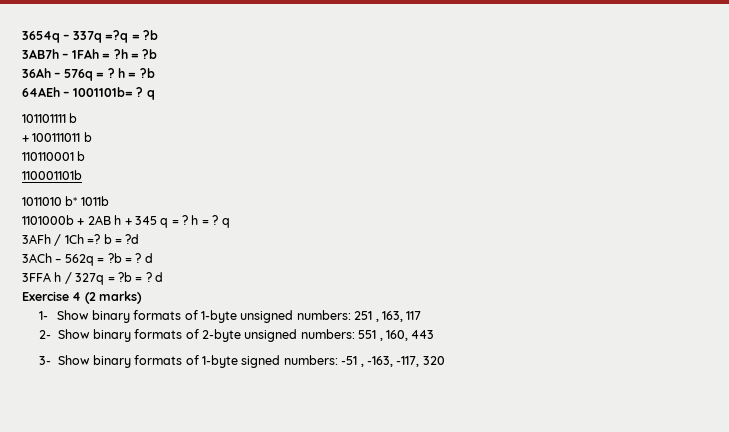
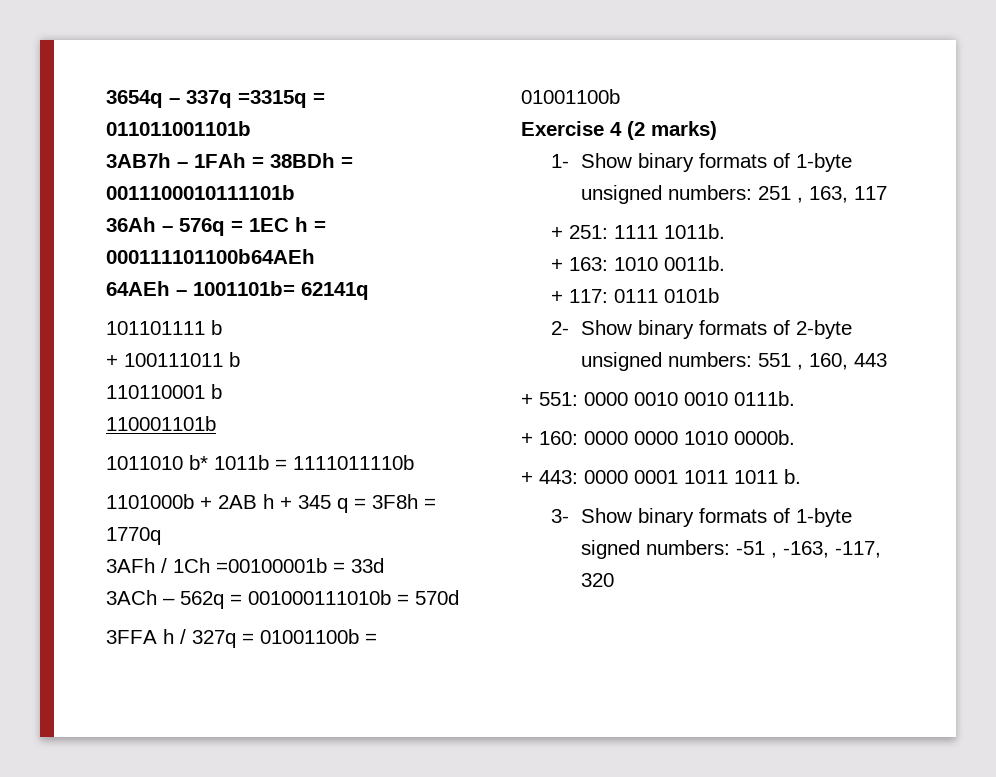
[105,30,158,43] =?q = ?b -> [238,90,325,108] [106,121,251,136] =3315q = 011011001101b
[113,49,158,59] ?h = ?b -> [270,153,353,168] [106,185,295,200] 38BDh = 0011100010111101b
[107,68,155,78] ? h = ?b -> [249,217,326,232] [106,249,315,264] 1EC h = 000111101100b64AEh
[136,87,155,100] ? q -> [301,282,369,300] 62141q
(109, 201) none -> [275,455,414,470] = 1111011110b
[182,215,230,228] ? h = ? q -> [372,494,436,509] [106,527,161,545] 3F8h = 1770q
[87,234,140,244] =? b = ?d -> [216,558,384,573] =00100001b = 33d
[107,253,153,263] ?b = ? d -> [248,590,459,605] 001000111010b = 570d
[117,272,163,282] ?b = ? d -> [260,629,377,644] [521,89,620,104] 01001100b = 01001100b
(422, 315) none -> [551,224,726,239] [551,256,726,271] [551,288,720,303] // + 251: 1111 1011b. // + 163: 1010 0011b. // + 117: 0111 0101b
(435, 334) none -> [521,391,795,406] [521,430,795,445] [521,469,801,484] // + 551: 0000 0010 0010 0111b. // + 160: 0000 0000 1010 0000b. // + 443: 0000 0001 1011 1011 b.

